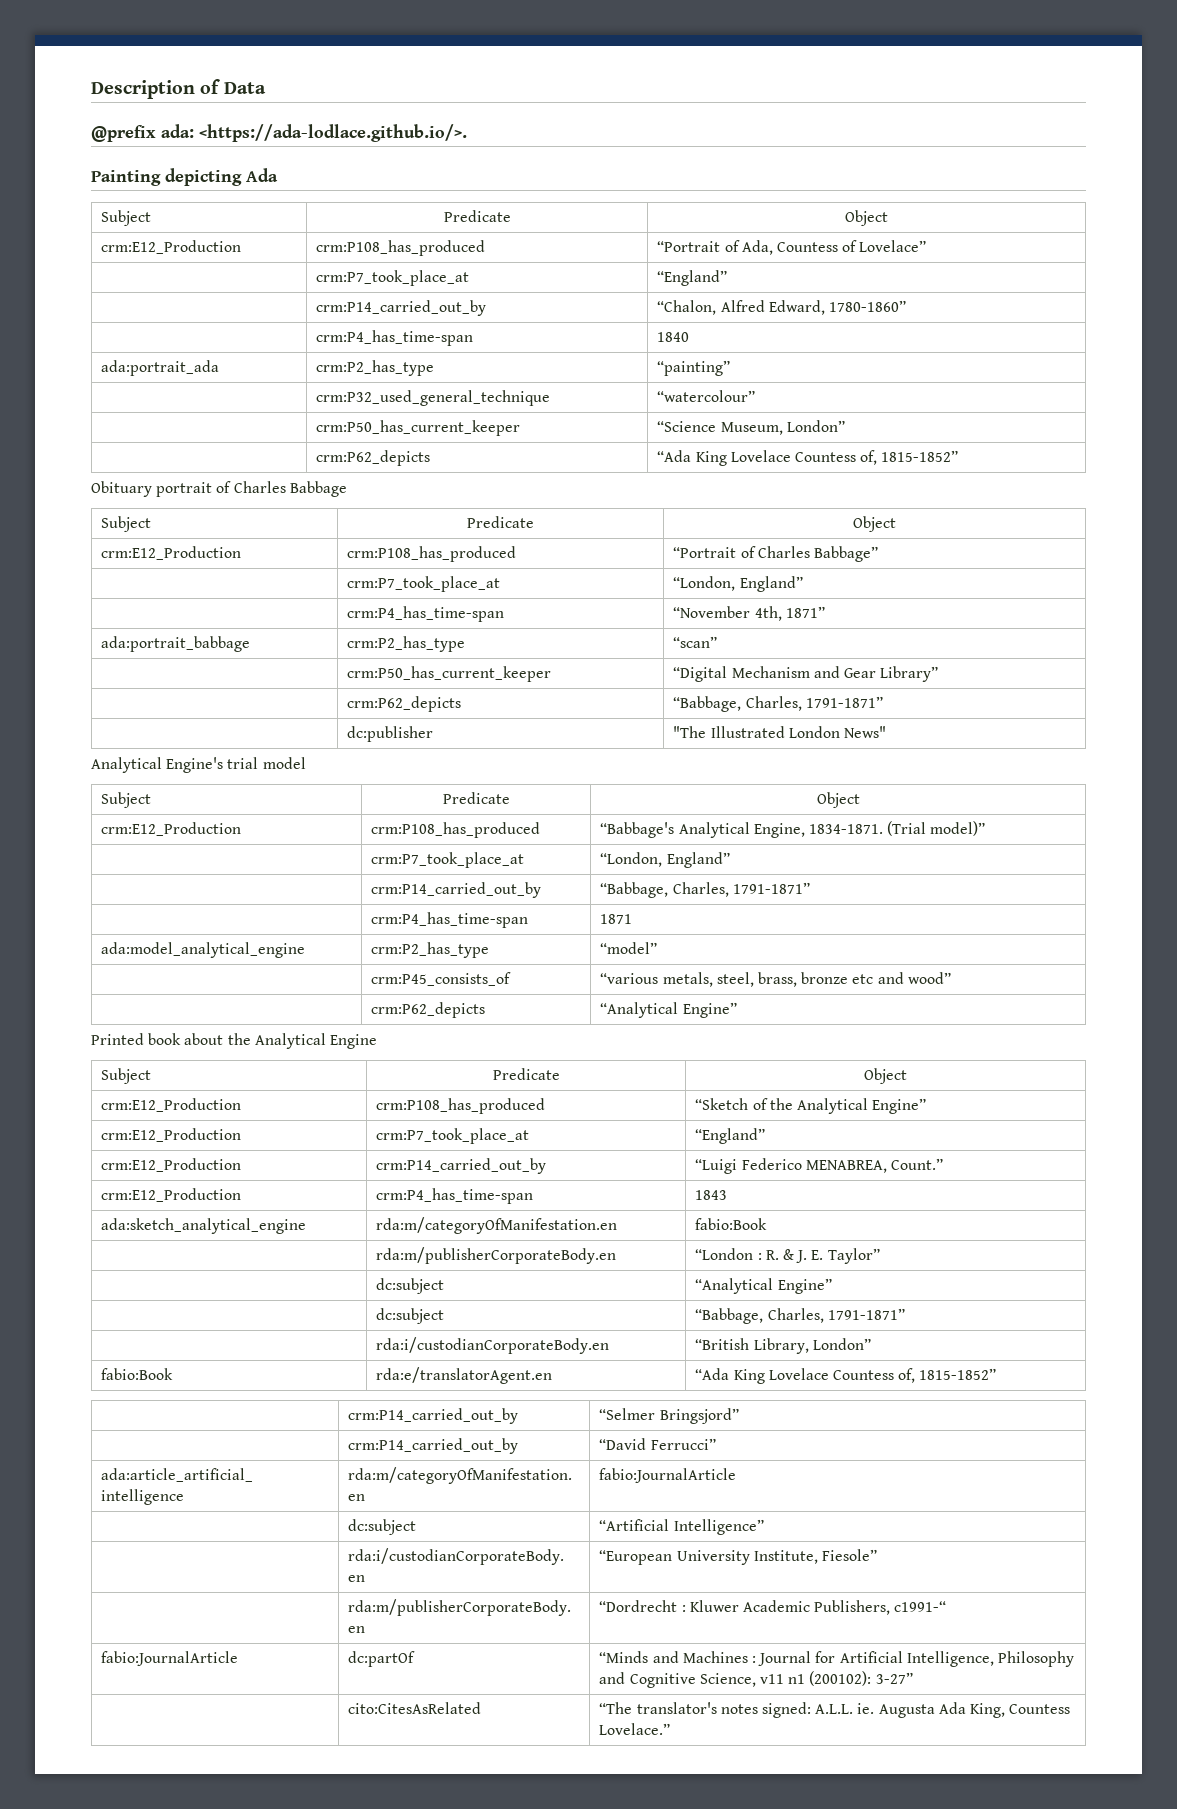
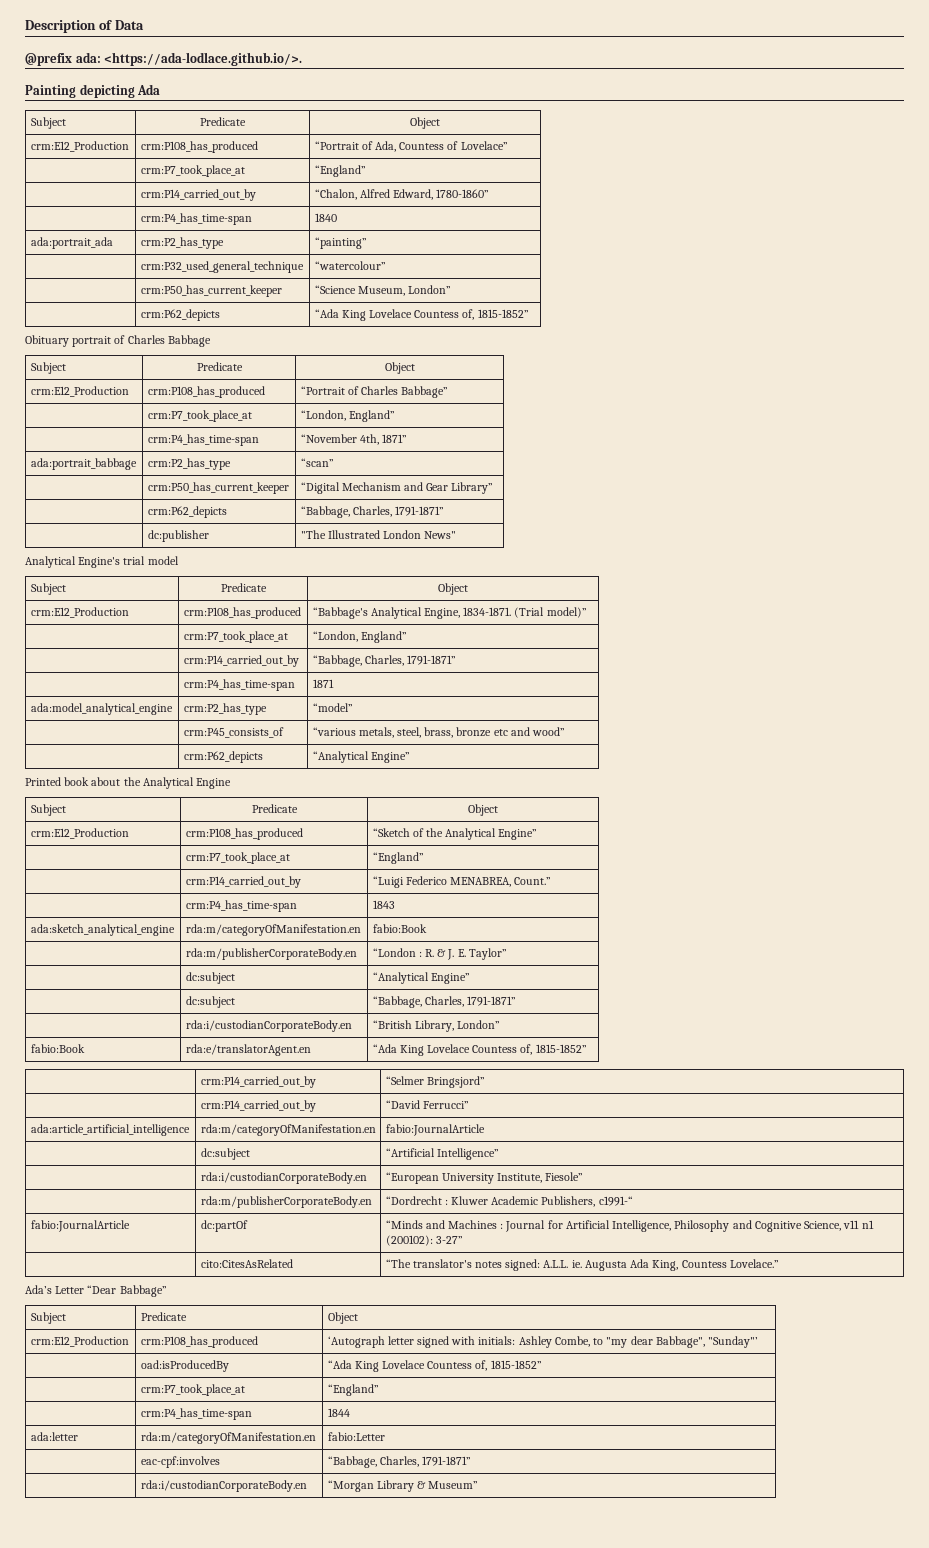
[101,1128,242,1142] [376,1128,530,1144] [695,1128,766,1144] [101,1158,242,1172] crm:E12_Production | crm:P7_took_place_at | “England” // crm:E12_Production -> [185,852,290,864] [372,852,424,864] | crm:P7_took_place_at | “England” //
[101,1188,242,1202] crm:E12_Production -> (552, 881) none
(671, 1729) none -> [25,1285,167,1297] [30,1312,66,1324] [140,1312,187,1321] [327,1312,358,1324] [30,1336,129,1347] [140,1336,258,1348] [327,1336,759,1348] [140,1360,229,1372] [327,1360,542,1372] [140,1384,245,1396] [327,1384,379,1396] [140,1408,252,1420] [327,1408,350,1417] [30,1432,78,1441] [140,1432,316,1444] [327,1432,385,1441] [140,1456,220,1468] [327,1456,471,1468] [140,1480,307,1492] [327,1480,479,1492] // Ada’s Letter “Dear Babbage” // Subject | Predicate | Object // crm:E12_Production | crm:P108_has_produced | ‘Autograph letter signed with initials: Ashley Combe, to "my dear Babbage", "Sunday"’ // | oad:isProducedBy | “Ada King Lovelace Countess of, 1815-1852” // | crm:P7_took_place_at | “England” // | crm:P4_has_time-span | 1844 // ada:letter | rda:m/categoryOfManifestation.en | fabio:Letter // | eac-cpf:involves | “Babbage, Charles, 1791-1871” // | rda:i/custodianCorporateBody.en | “Morgan Library & Museum”

